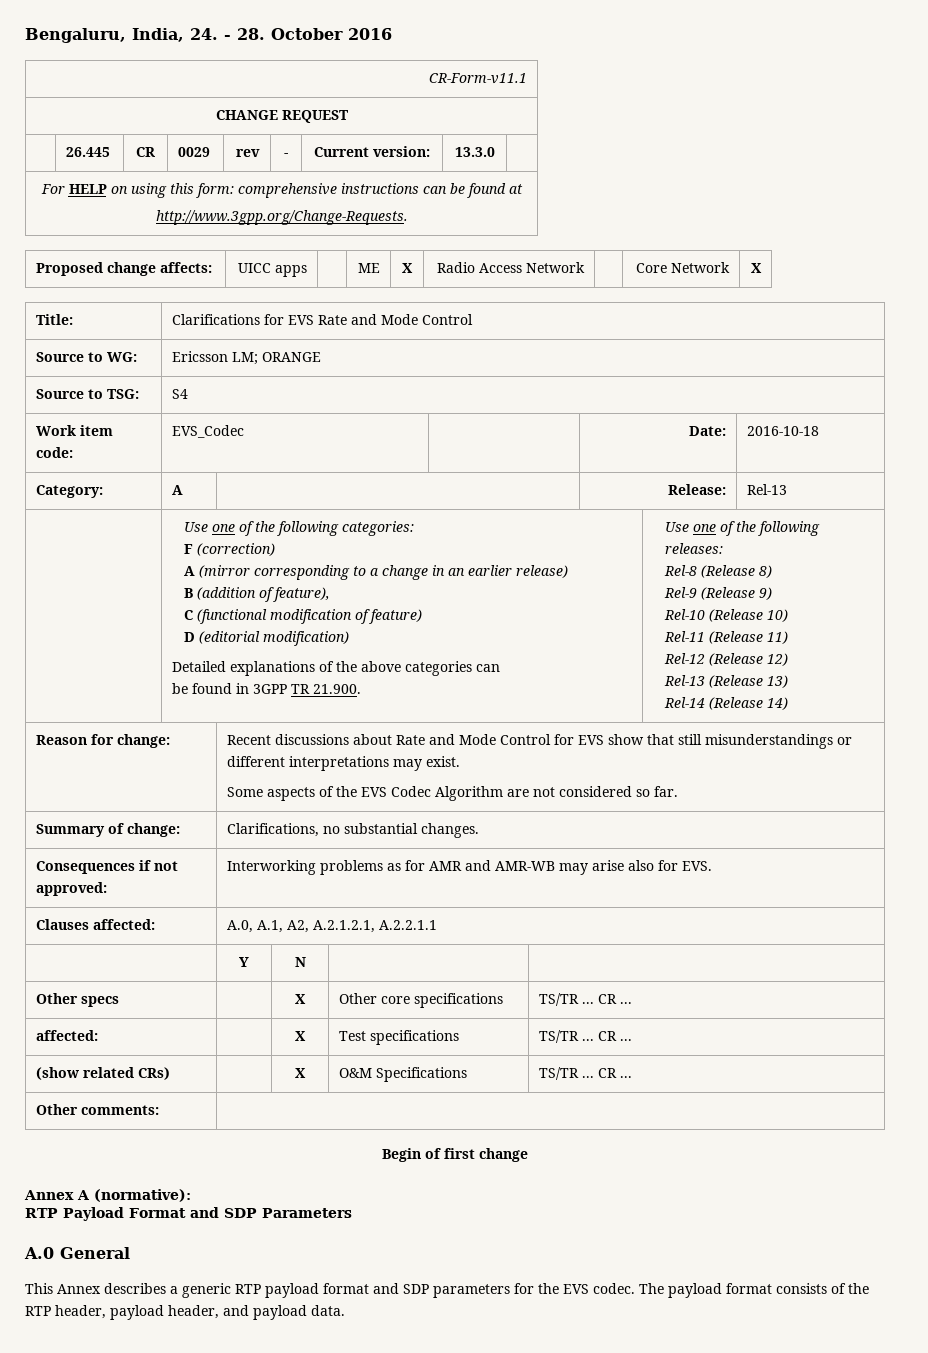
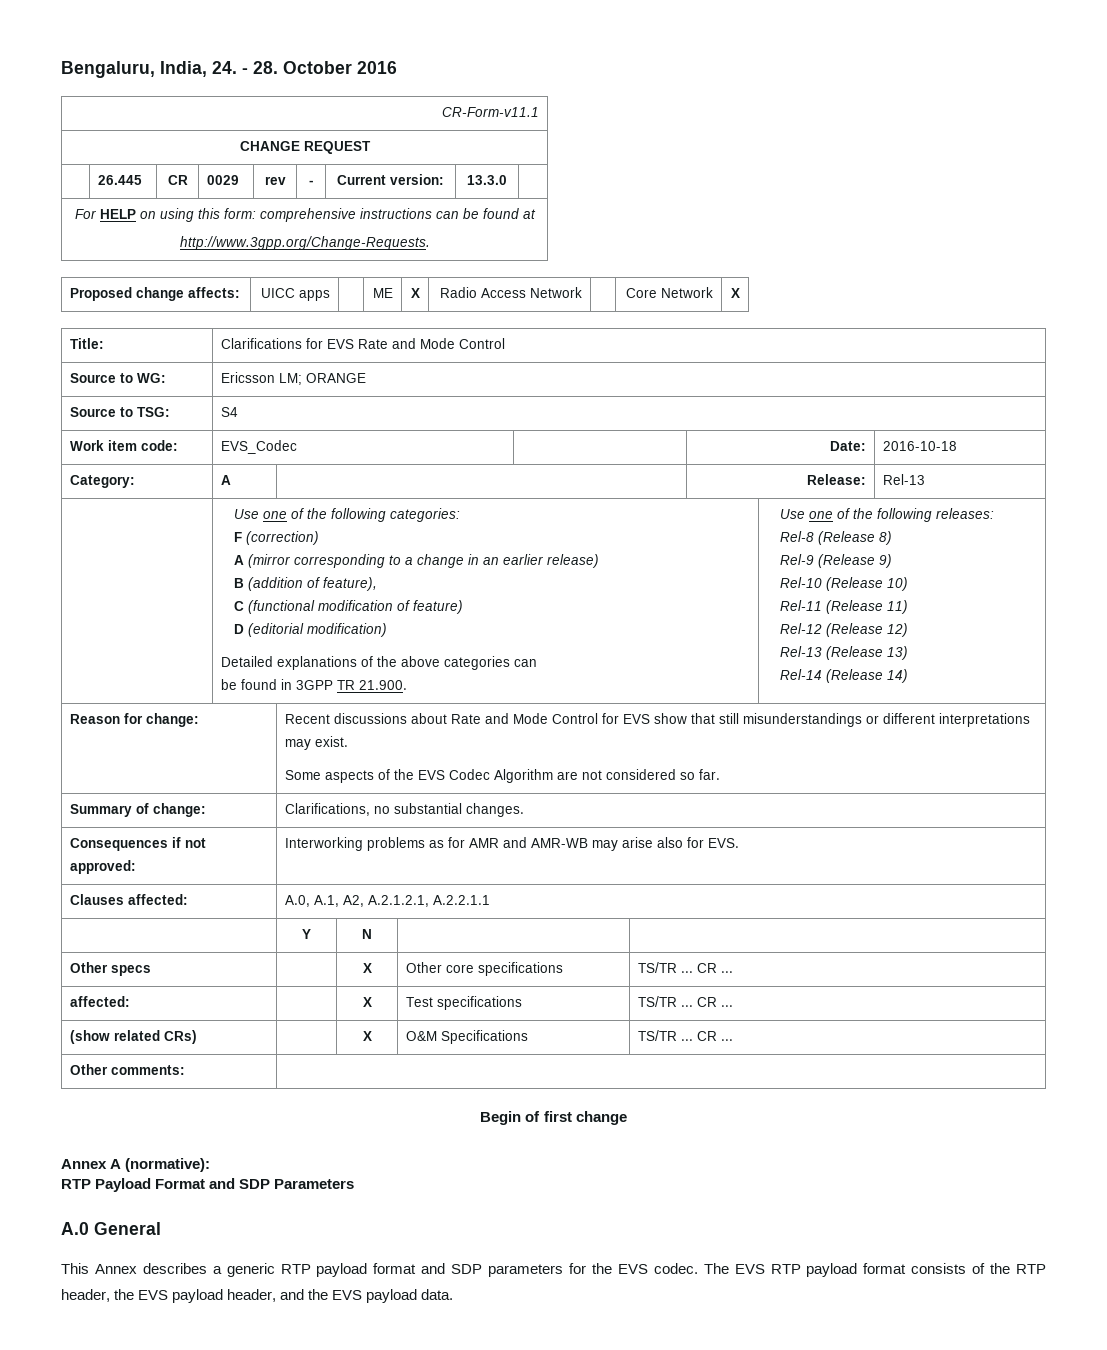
(664, 1288) none -> [734,1264,801,1274] EVS RTP
(106, 1312) none -> [114,1289,169,1300] the EVS
(249, 1310) none -> [308,1289,363,1300] the EVS

